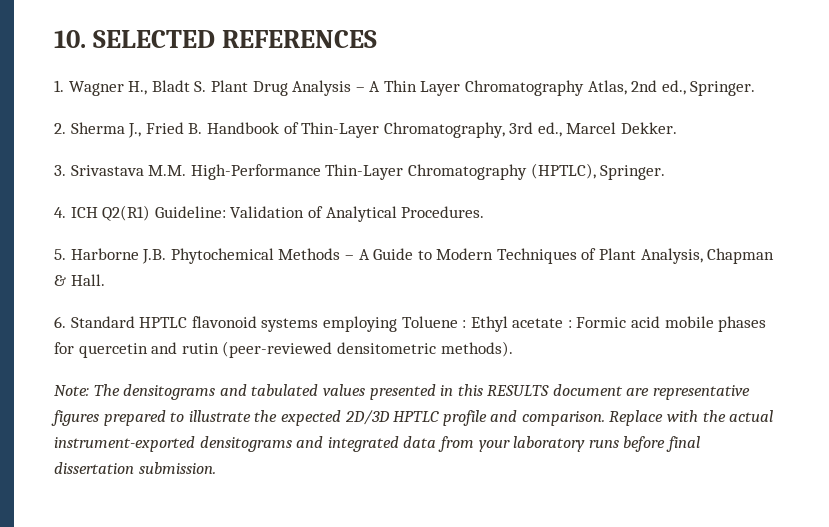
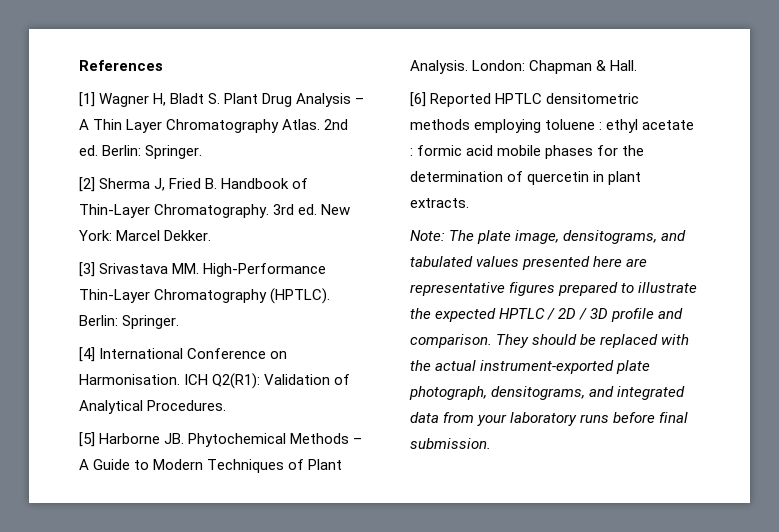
[54,30,378,48] [54,80,148,96] 10. SELECTED REFERENCES // 1. Wagner H., -> [79,60,163,71] [79,92,167,107] References // [1] Wagner H,
[587,80,756,96] [54,122,142,138] Atlas, 2nd ed., Springer. // 2. Sherma J., -> [282,119,349,130] [79,145,203,159] [79,177,166,192] Atlas. 2nd ed. Berlin: Springer. // [2] Sherma J,
[383,122,562,138] Chromatography, 3rd ed., -> [154,204,351,218] [79,230,112,241] Chromatography. 3rd ed. New York:
[54,165,187,176] 3. Srivastava M.M. -> [79,262,200,277] [3] Srivastava MM.
[530,163,666,180] [54,205,226,221] (HPTLC), Springer. // 4. ICH Q2(R1) Guideline: -> [270,288,331,304] [79,315,180,329] [79,347,288,362] [79,373,261,389] (HPTLC). Berlin: Springer. // [4] International Conference on Harmonisation. ICH Q2(R1):
[54,248,167,264] 5. Harborne J.B. -> [79,432,185,447] [5] Harborne JB.
[640,248,703,264] Analysis, -> [410,60,526,74] Analysis. London:
[54,316,508,332] 6. Standard HPTLC flavonoid systems employing Toluene : Ethyl -> [410,92,640,107] [410,119,639,133] [6] Reported HPTLC densitometric methods employing toluene : ethyl
[576,317,627,328] Formic -> [417,145,463,156] formic
[78,341,513,358] quercetin and rutin (peer-reviewed densitometric methods). -> [622,145,645,156] [410,171,642,185] [410,198,469,208] the determination of quercetin in plant extracts.
[123,384,216,400] densitograms -> [477,230,658,244] plate image, densitograms,
[440,384,623,396] in this RESULTS document -> [593,256,623,267] here
[344,410,664,426] 2D/3D HPTLC profile and comparison. Replace -> [499,308,684,322] [410,334,659,348] HPTLC / 2D / 3D profile and comparison. They should be replaced
[199,436,292,452] densitograms -> [616,360,651,374] [409,386,586,400] plate photograph, densitograms,
[54,462,134,474] dissertation -> (689, 417) none

